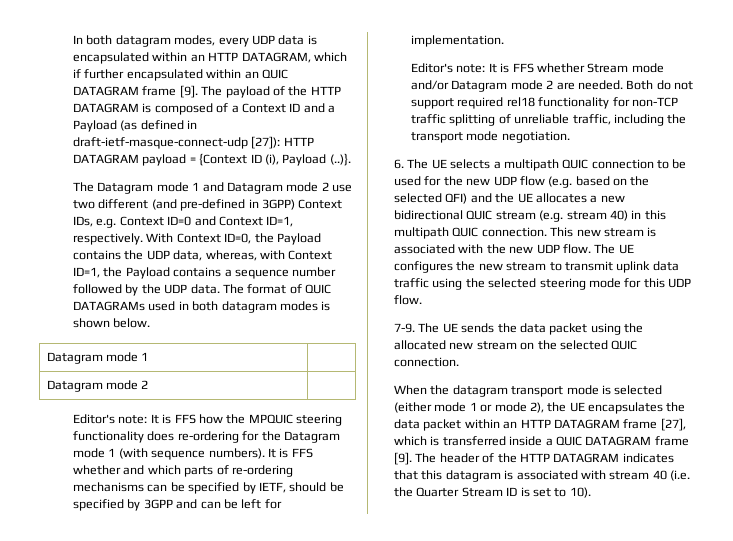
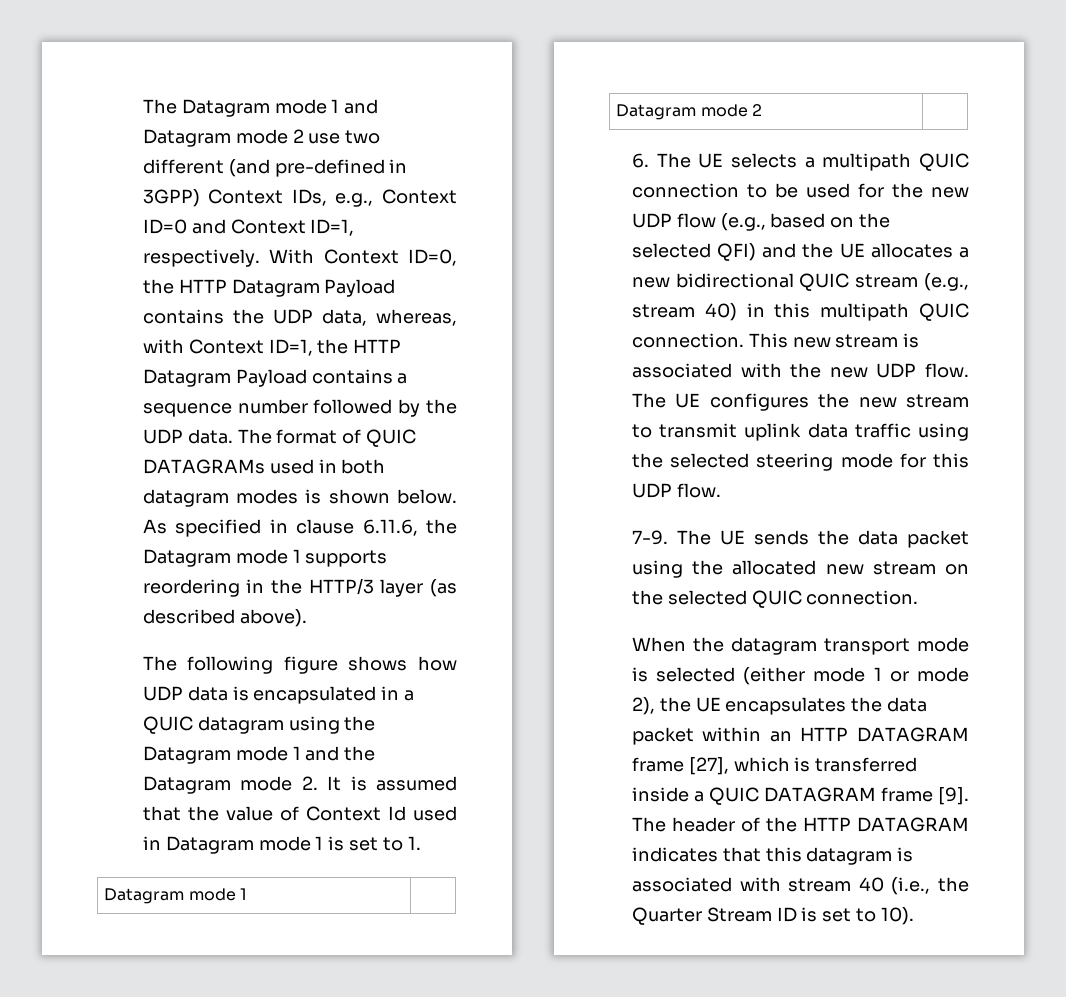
[73,35,317,47] [73,52,347,64] [73,69,288,81] [73,85,341,98] [73,103,336,115] [73,120,198,132] [73,136,314,149] [73,153,351,166] In both datagram modes, every UDP data is encapsulated within an HTTP DATAGRAM, which if further encapsulated within an QUIC DATAGRAM frame [9]. The payload of the HTTP DATAGRAM is composed of a Context ID and a Payload (as defined in draft-ietf-masque-connect-udp [27]): HTTP DATAGRAM payload = {Context ID (i), Payload (..)}. // -> (142, 106) none
[96,218,117,228] e.g. -> [335,193,374,207] e.g.,
(274, 238) none -> [178,279,320,297] HTTP Datagram
(123, 272) none -> [353,339,402,353] [142,369,231,387] HTTP Datagram
(151, 323) none -> [142,519,457,537] [142,549,388,567] [142,578,457,597] [142,609,307,627] [142,656,457,674] [142,686,415,704] [142,716,376,734] [142,746,376,764] [142,776,457,794] [142,806,458,821] [142,836,421,854] As specified in clause 6.11.6, the Datagram mode 1 supports reordering in the HTTP/3 layer (as described above). // The following figure shows how UDP data is encapsulated in a QUIC datagram using the Datagram mode 1 and the Datagram mode 2. It is assumed that the value of Context Id used in Datagram mode 1 is set to 1.
[73,414,343,426] [73,431,340,443] [73,448,313,460] [73,465,293,477] [73,482,344,494] [73,499,282,511] [411,35,505,47] [411,63,664,73] [411,80,694,92] [411,97,678,109] [411,114,687,126] [411,131,570,143] // Editor's note: It is FFS how the MPQUIC steering functionality does re-ordering for the Datagram mode 1 (with sequence numbers). It is FFS whether and which parts of re-ordering mechanisms can be specified by IETF, should be specified by 3GPP and can be left for implementation. // Editor's note: It is FFS whether Stream mode and/or Datagram mode 2 are needed. Both do not support required rel18 functionality for non-TCP traffic splitting of unreliable traffic, including the transport mode negotiation. -> (762, 110) none
[548,176,573,188] (e.g. -> [720,213,766,231] (e.g.,
[539,210,564,222] (e.g. -> [924,273,969,291] (e.g.,
[670,470,691,481] (i.e. -> [891,877,931,895] (i.e.,

